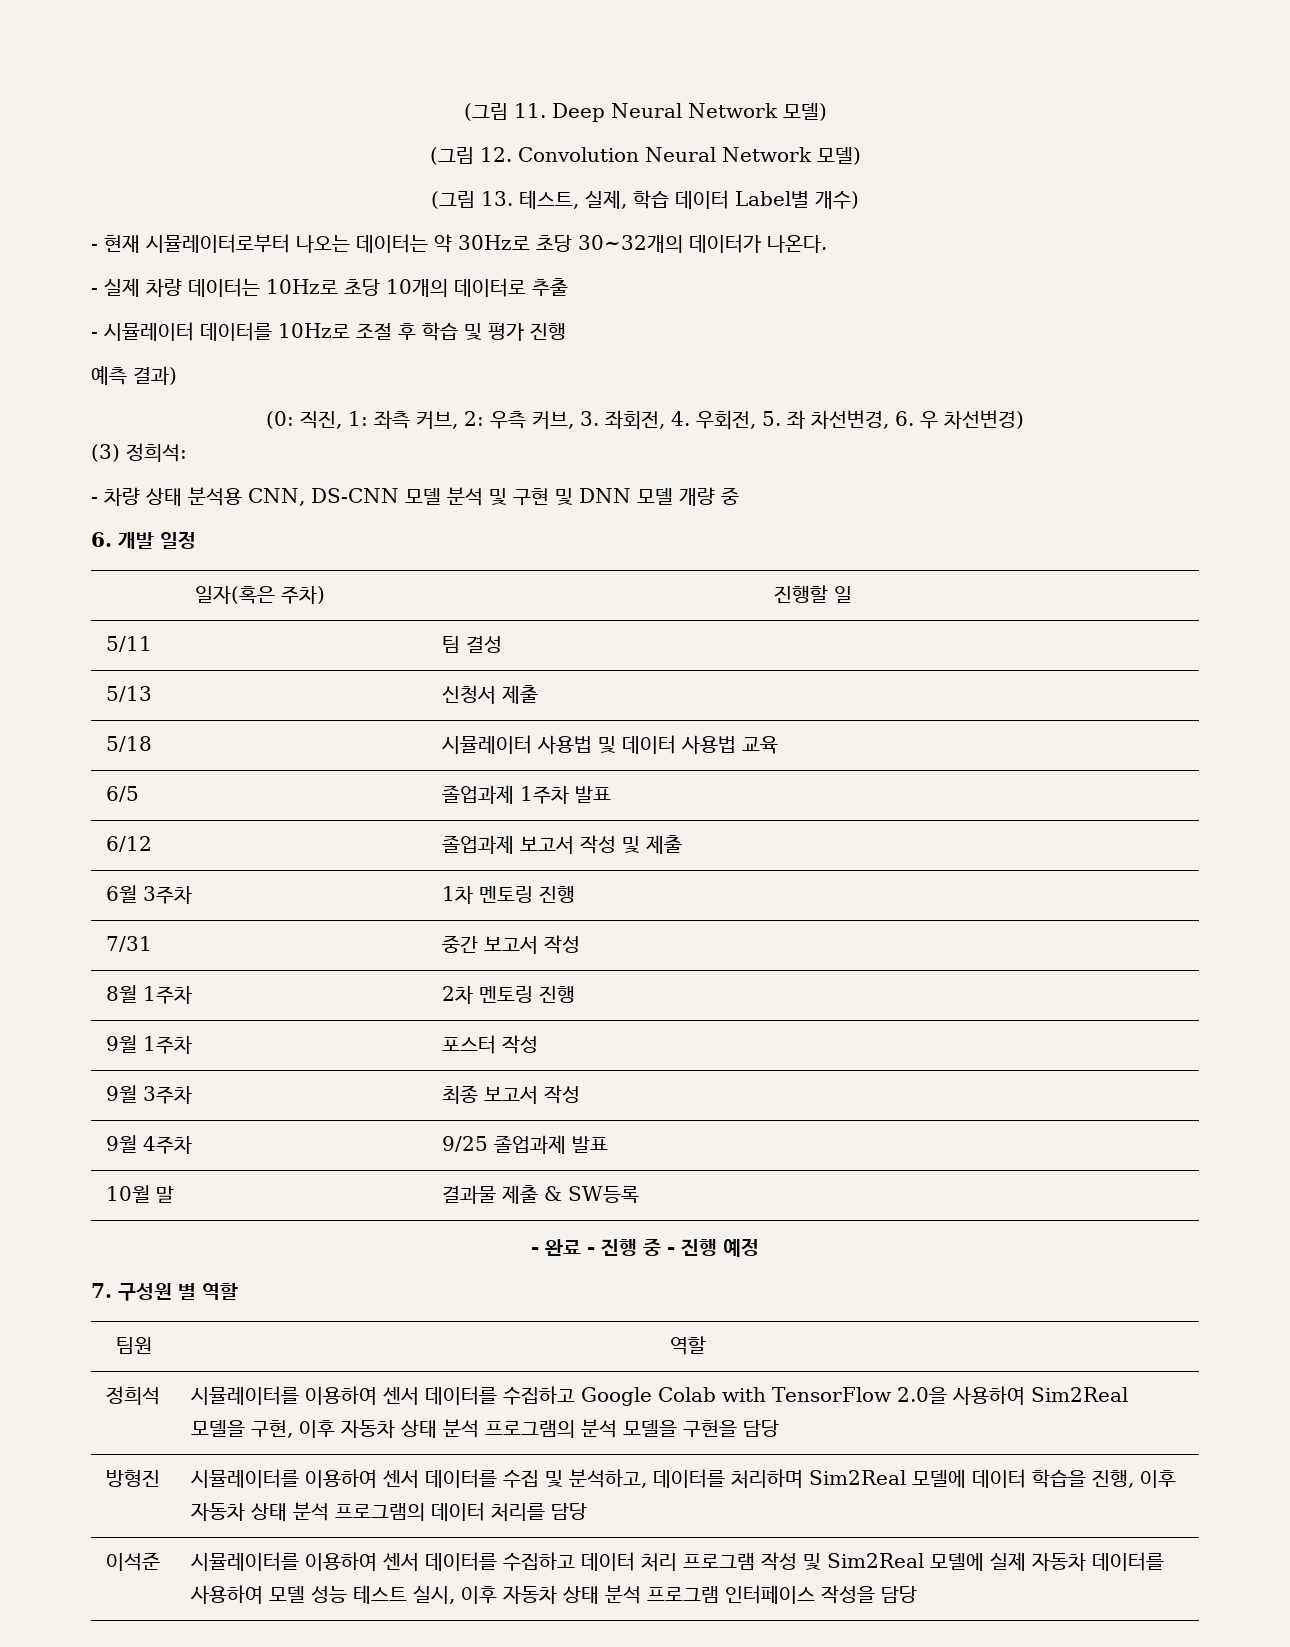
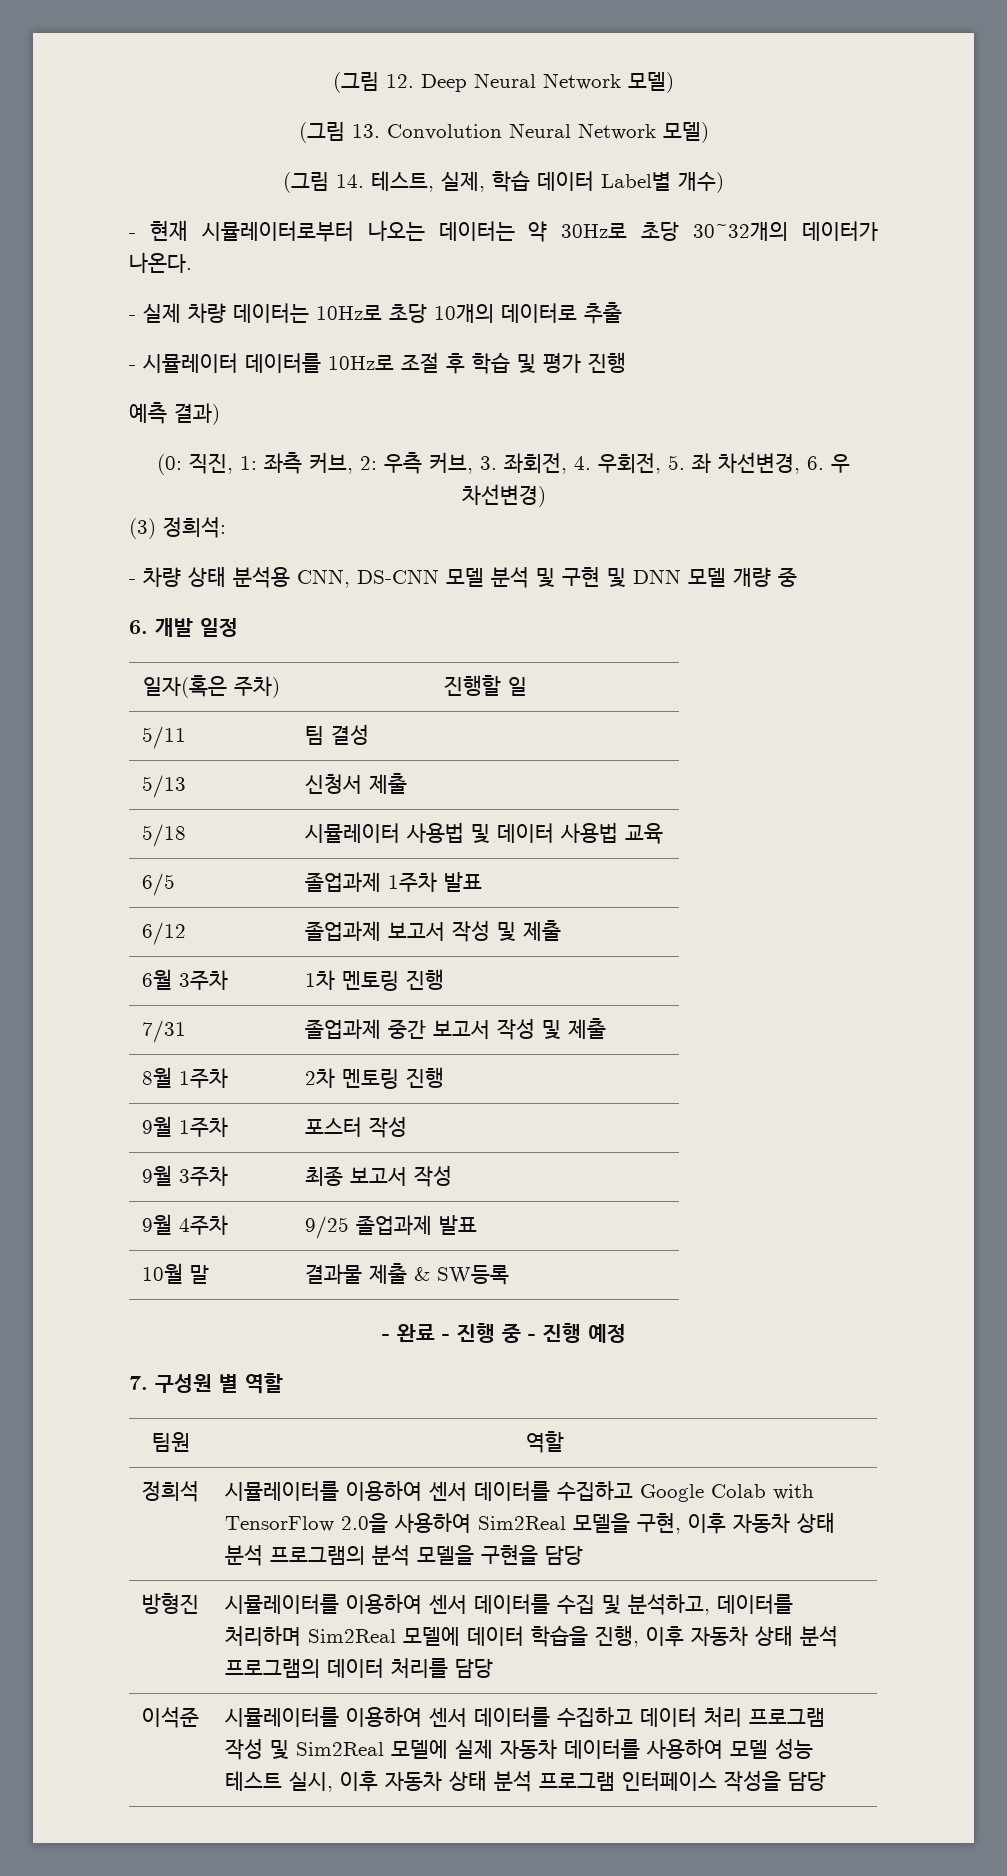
[463,103,546,121] (그림 11. -> [333,72,414,93] (그림 12.
[479,147,512,162] 12. -> [351,124,380,138] 13.
[481,191,513,206] 13. -> [336,174,364,188] 14.
(153, 944) none -> [304,1019,381,1039] 졸업과제
(581, 944) none -> [541,1018,606,1039] 및 제출

